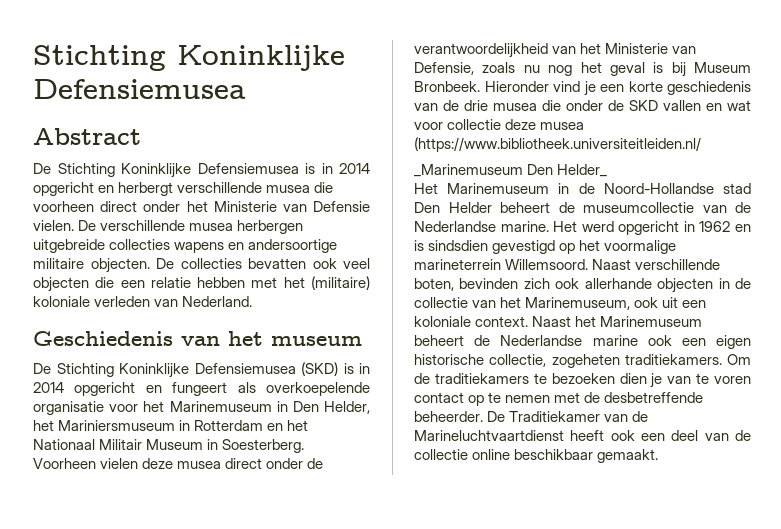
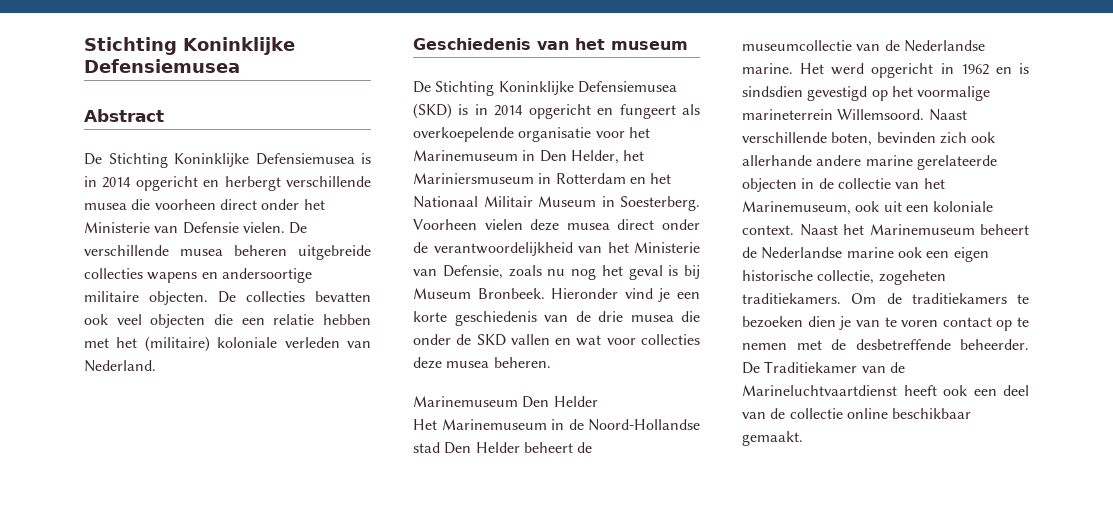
[237,220,304,234] herbergen -> [234,245,287,256] beheren
[447,119,585,130] [414,137,701,152] [414,164,608,177] collectie deze musea (https://www.bibliotheek.universiteitleiden.nl/ // _Marinemuseum Den Helder_ -> [641,334,700,345] [413,357,551,369] [413,396,598,408] collecties deze musea beheren. // Marinemuseum Den Helder
(652, 283) none -> [816,155,997,170] andere marine gerelateerde

